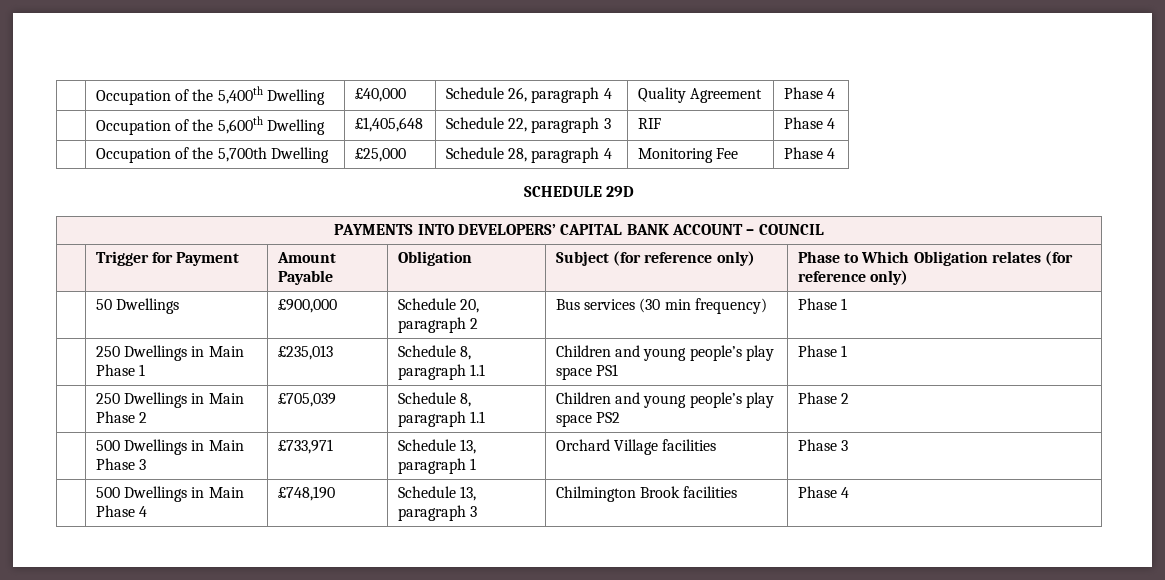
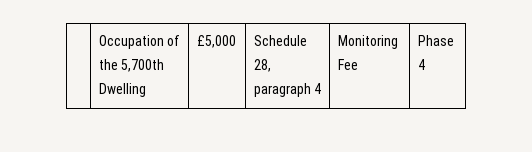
[95,86,325,105] [354,88,406,102] [445,87,612,103] [637,87,762,103] [783,87,835,99] [95,116,325,135] [354,117,423,132] [445,117,611,133] [637,118,661,129] [783,117,835,129] | Occupation of the 5,400th Dwelling | £40,000 | Schedule 26, paragraph 4 | Quality Agreement | Phase 4 // | Occupation of the 5,600th Dwelling | £1,405,648 | Schedule 22, paragraph 3 | RIF | Phase 4 // -> (98, 42) none
[354,148,406,162] £25,000 -> [196,35,236,48] £5,000
[523,186,635,197] [334,224,824,235] [95,251,240,266] [276,252,336,263] [277,270,333,285] [397,251,472,266] [555,251,755,266] [797,251,1074,266] [797,270,908,285] [95,298,179,314] [277,299,337,313] [397,298,479,313] [397,317,478,333] [555,298,767,314] [797,298,847,310] [95,345,244,361] [95,364,145,376] [277,345,333,360] [397,345,471,360] [397,364,485,380] [555,345,774,361] [555,364,618,380] [797,345,847,357] [95,392,244,408] [95,411,147,423] [277,393,336,407] [397,392,471,407] [397,411,485,427] [555,392,774,408] [555,412,620,427] [797,392,849,404] [95,439,244,455] [95,458,146,470] [277,439,333,454] [397,439,476,454] [397,458,476,474] [555,439,717,455] [797,439,848,451] [95,486,244,502] [95,505,147,517] [277,486,335,501] [397,486,476,501] [397,505,477,521] [555,486,738,502] [797,486,849,498] // SCHEDULE 29D // PAYMENTS INTO DEVELOPERS’ CAPITAL BANK ACCOUNT – COUNCIL // | Trigger for Payment | Amount Payable | Obligation | Subject (for reference only) | Phase to Which Obligation relates (for reference only) // | 50 Dwellings | £900,000 | Schedule 20, paragraph 2 | Bus services (30 min frequency) | Phase 1 // | 250 Dwellings in Main Phase 1 | £235,013 | Schedule 8, paragraph 1.1 | Children and young people’s play space PS1 | Phase 1 // | 250 Dwellings in Main Phase 2 | £705,039 | Schedule 8, paragraph 1.1 | Children and young people’s play space PS2 | Phase 2 // | 500 Dwellings in Main Phase 3 | £733,971 | Schedule 13, paragraph 1 | Orchard Village facilities | Phase 3 // | 500 Dwellings in Main Phase 4 | £748,190 | Schedule 13, paragraph 3 | Chilmington Brook facilities | Phase 4 -> (425, 64) none

